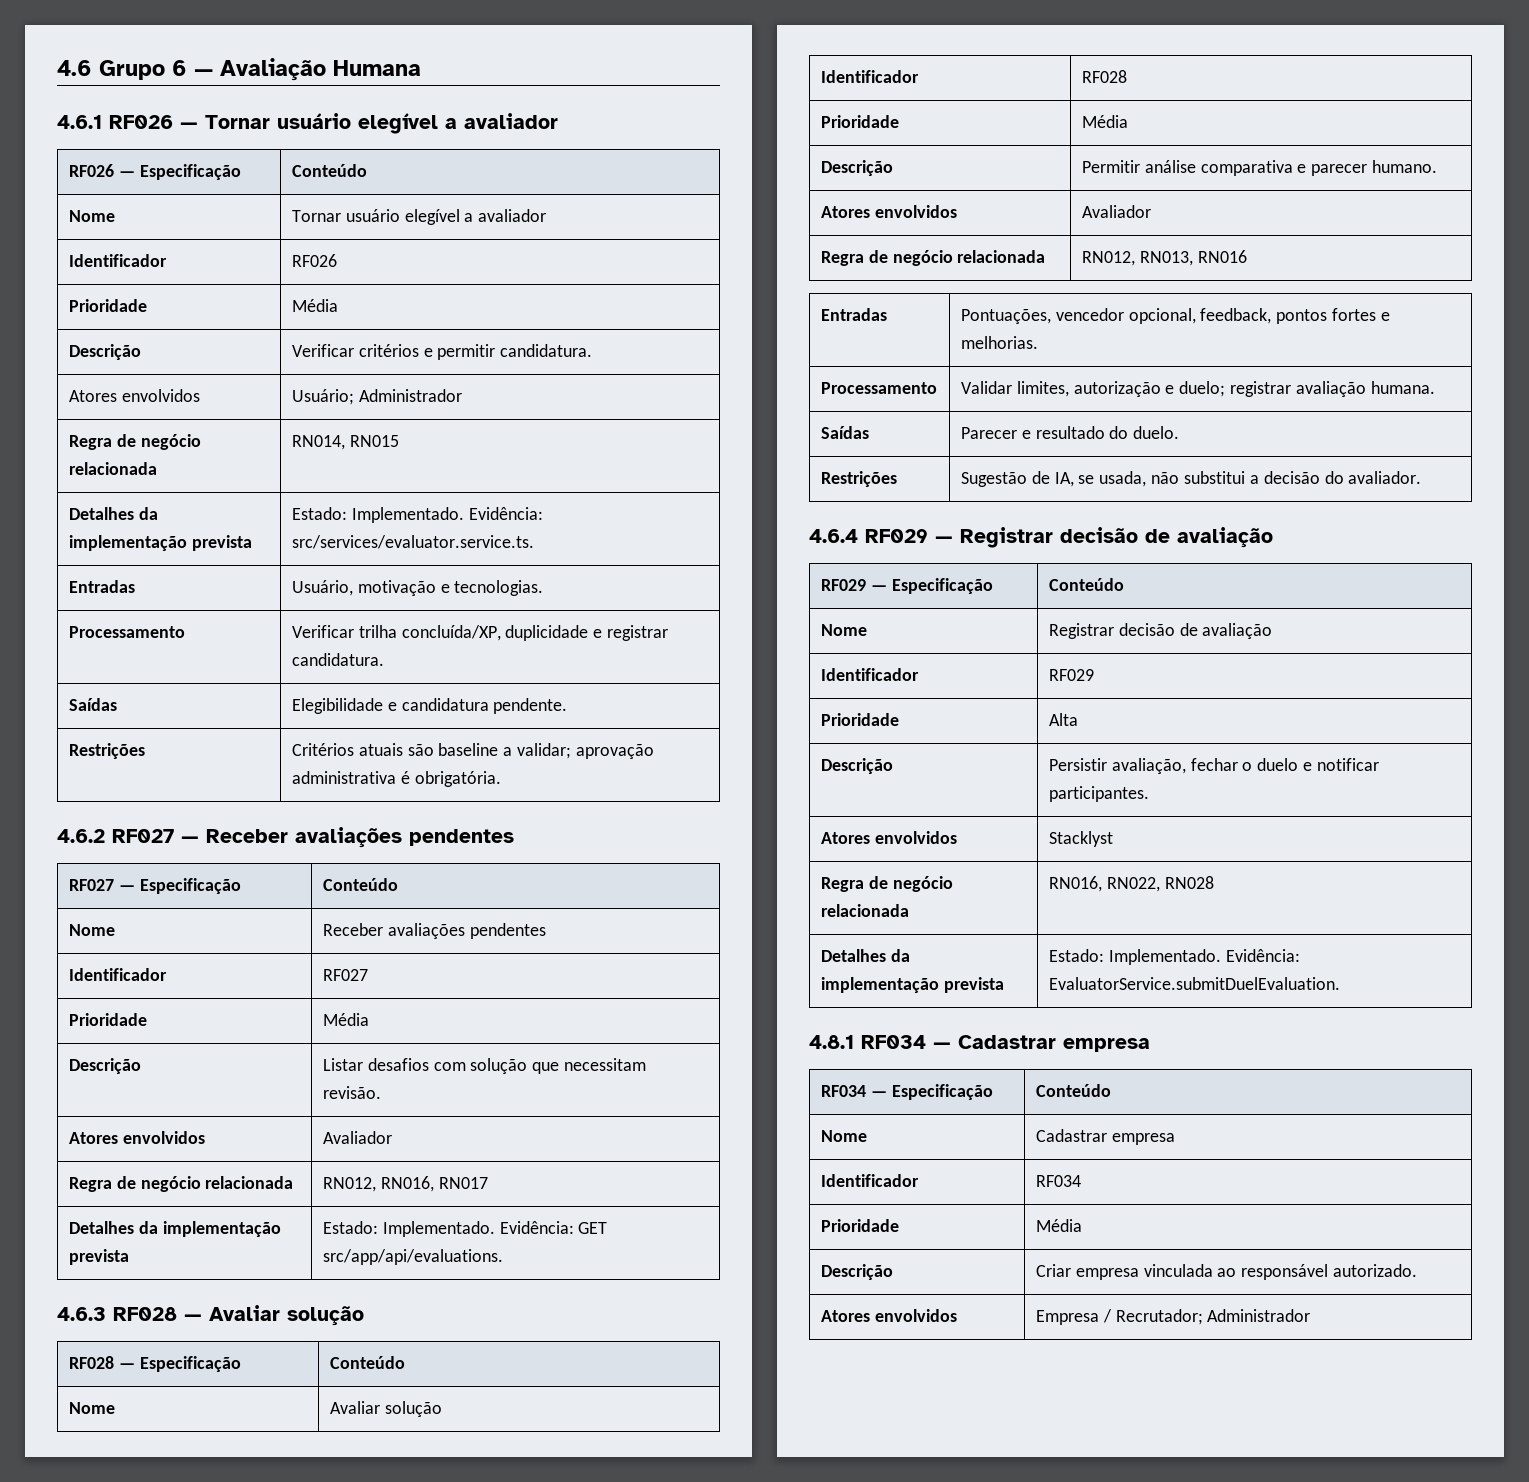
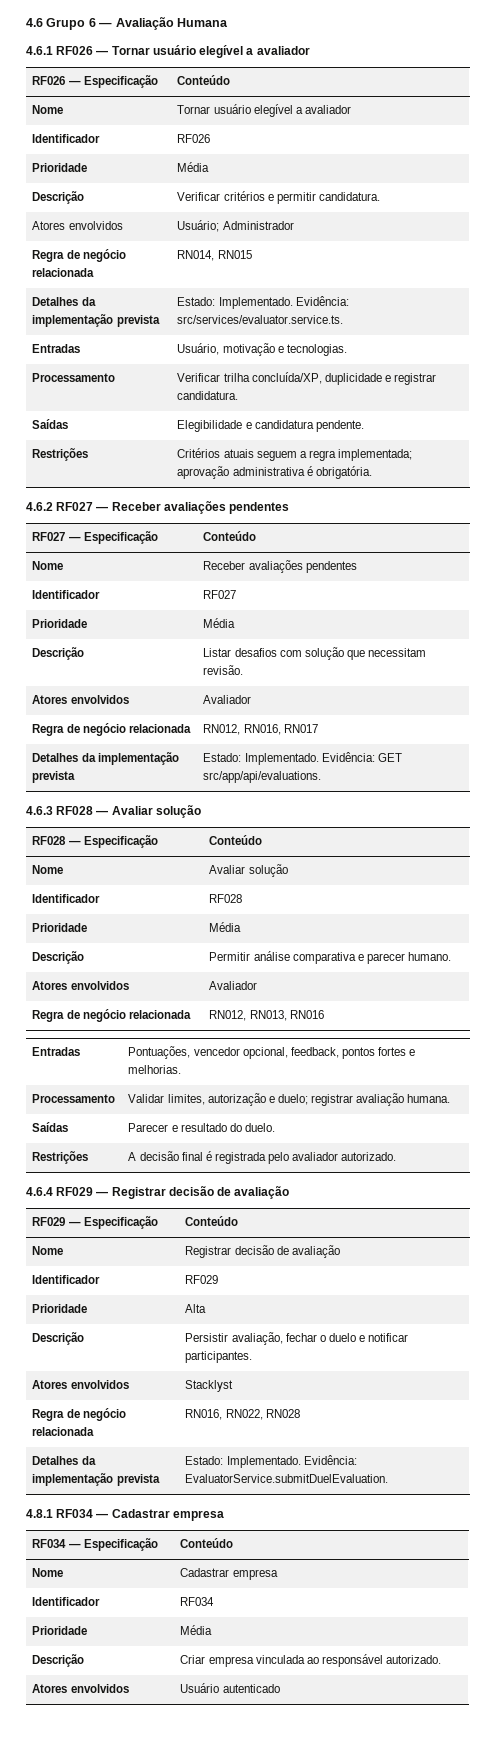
[407,743,572,759] são baseline a validar; -> [256,449,412,461] seguem a regra implementada;
[960,471,1422,487] Sugestão de IA, se usada, não substitui a decisão do avaliador. -> [128,1151,397,1164] A decisão final é registrada pelo avaliador autorizado.
[1035,1309,1311,1325] Empresa / Recrutador; Administrador -> [180,1683,280,1693] Usuário autenticado

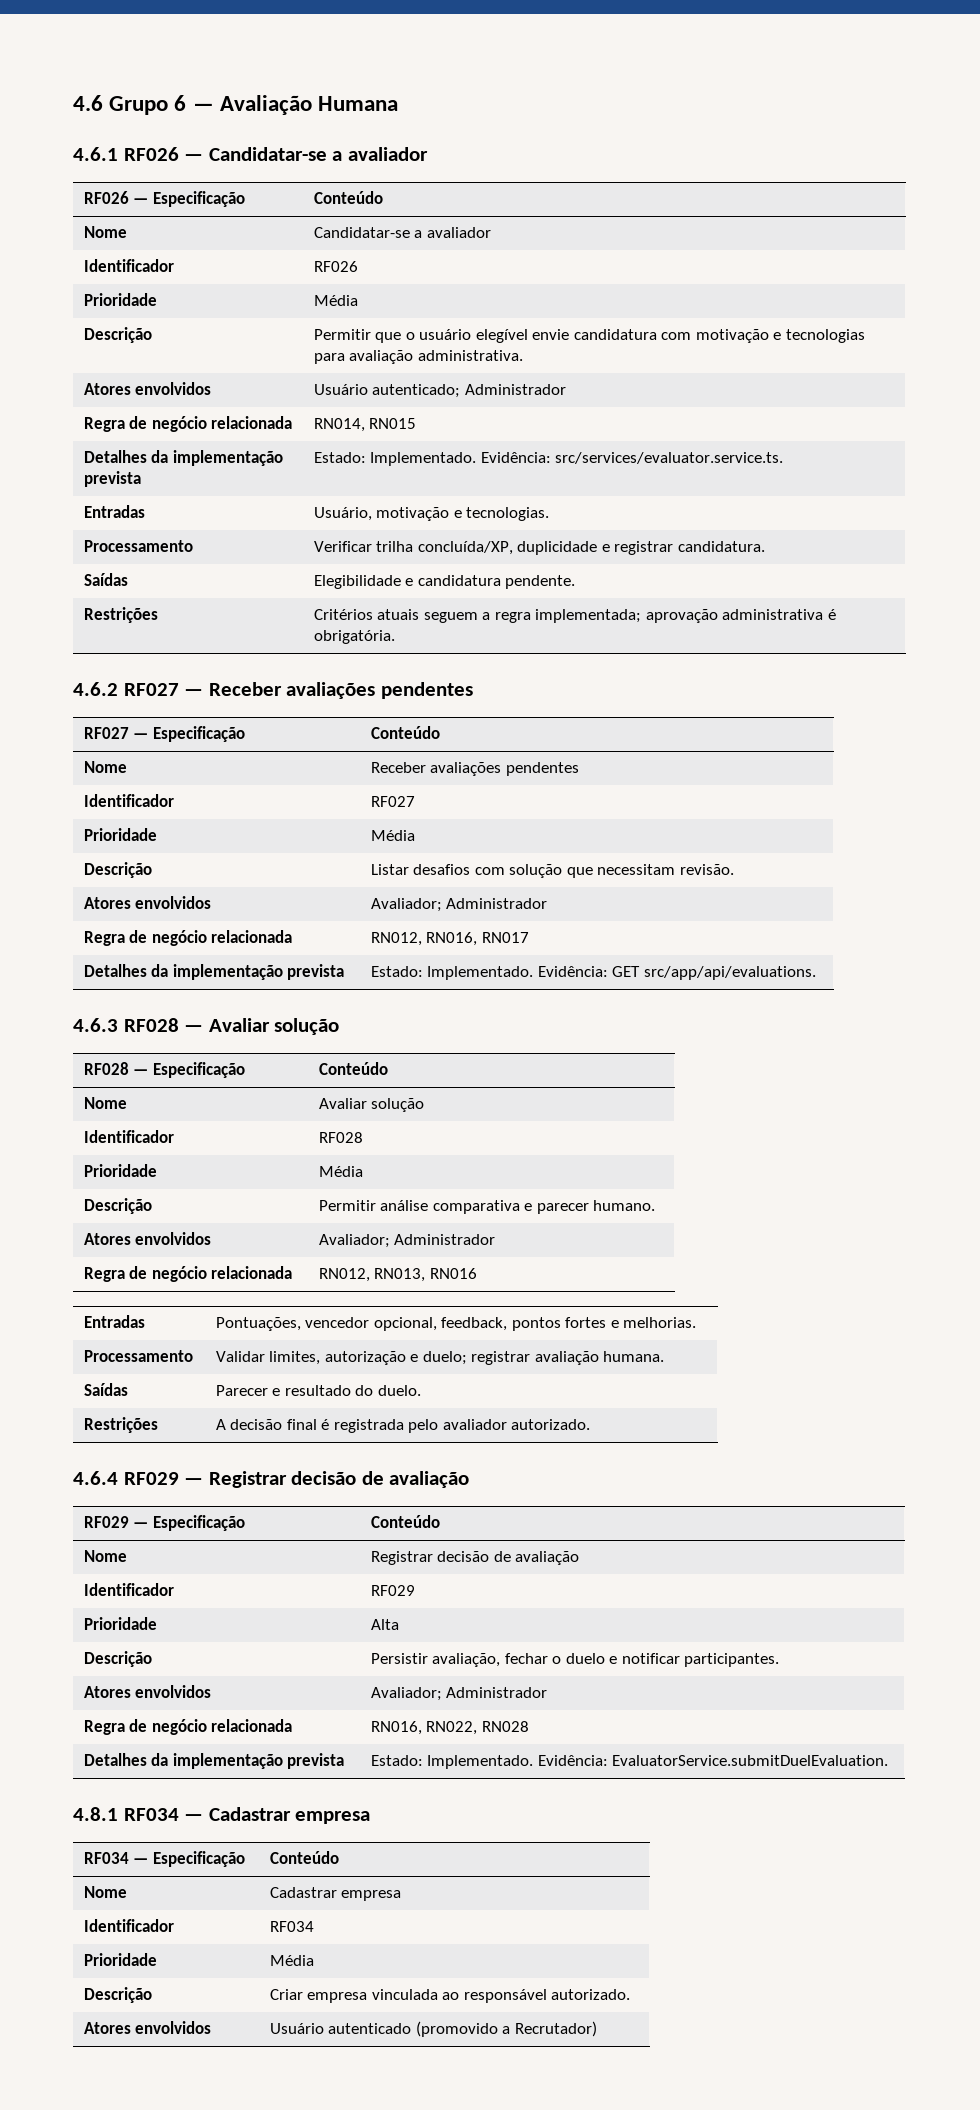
[111,45,244,58] Tornar usuário elegível -> [208,147,327,161] Candidatar-se
[177,104,293,117] Tornar usuário elegível -> [314,227,411,238] Candidatar-se
[177,191,380,204] [32,221,123,230] [177,220,220,232] Verificar critérios e permitir candidatura. // Atores envolvidos | Usuário; -> [314,329,865,343] [314,350,523,364] [84,382,212,395] [314,384,461,398] Permitir que o usuário elegível envie candidatura com motivação e tecnologias para avaliação administrativa. // Atores envolvidos | Usuário autenticado;
[203,695,252,704] Avaliador -> [371,898,548,912] Avaliador; Administrador
[209,981,258,990] Avaliador -> [319,1234,496,1248] Avaliador; Administrador
[185,1380,234,1392] Stacklyst -> [371,1687,548,1701] Avaliador; Administrador
(280, 1688) none -> [415,2021,597,2037] (promovido a Recrutador)

